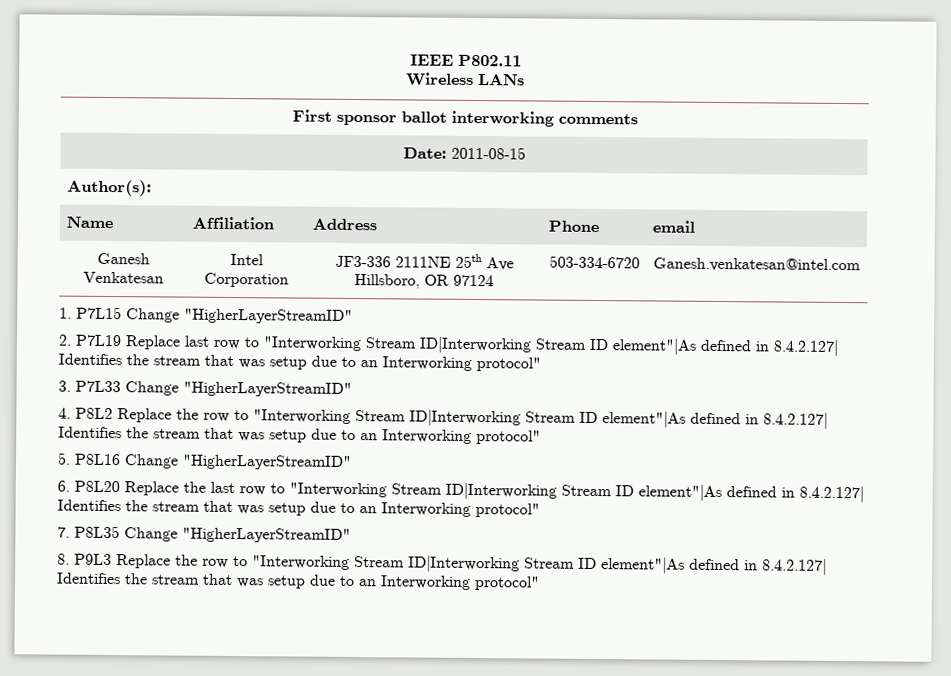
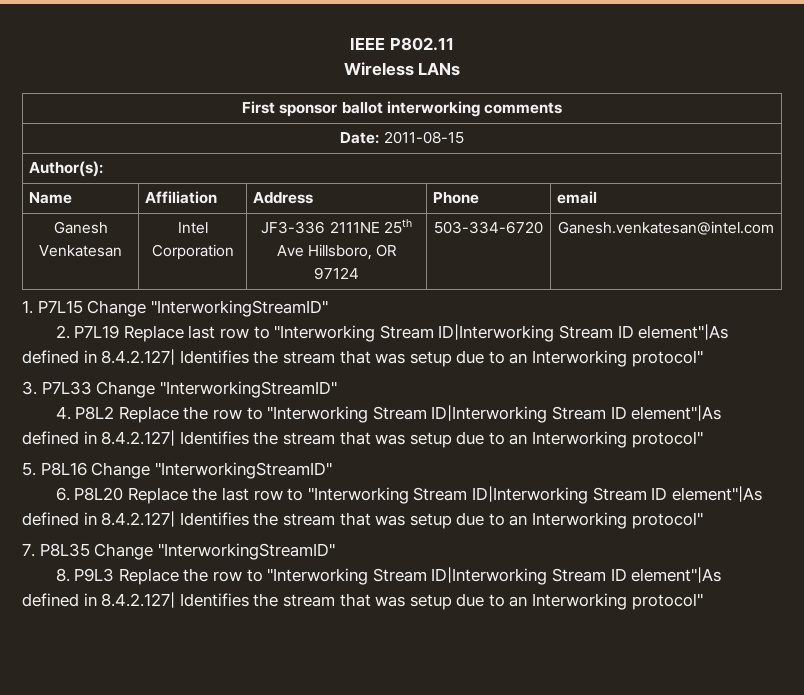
[184,308,353,324] "HigherLayerStreamID" -> [150,300,328,317] "InterworkingStreamID"
[183,381,352,397] "HigherLayerStreamID" -> [159,381,337,398] "InterworkingStreamID"
[182,454,352,470] "HigherLayerStreamID" -> [154,462,332,479] "InterworkingStreamID"
[182,527,351,543] "HigherLayerStreamID" -> [157,543,335,560] "InterworkingStreamID"

